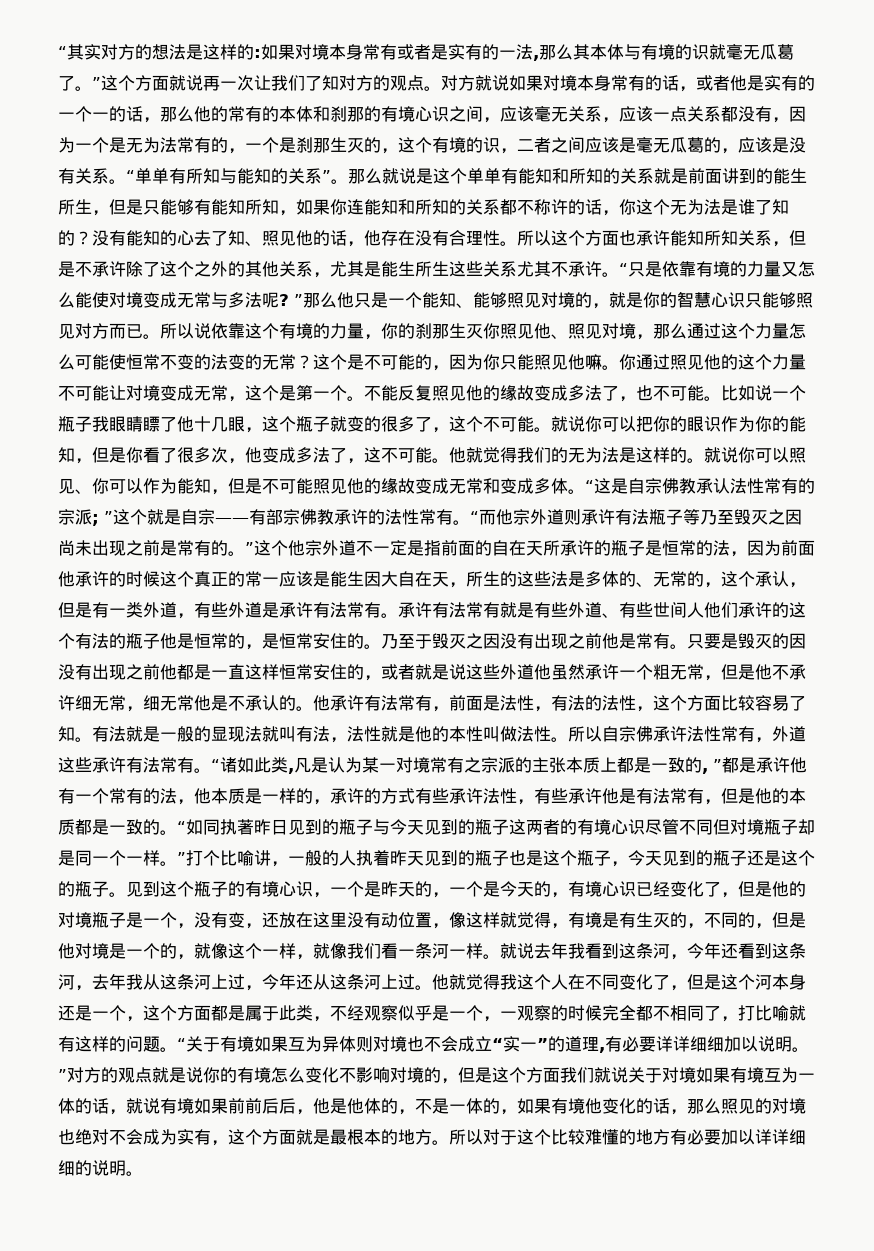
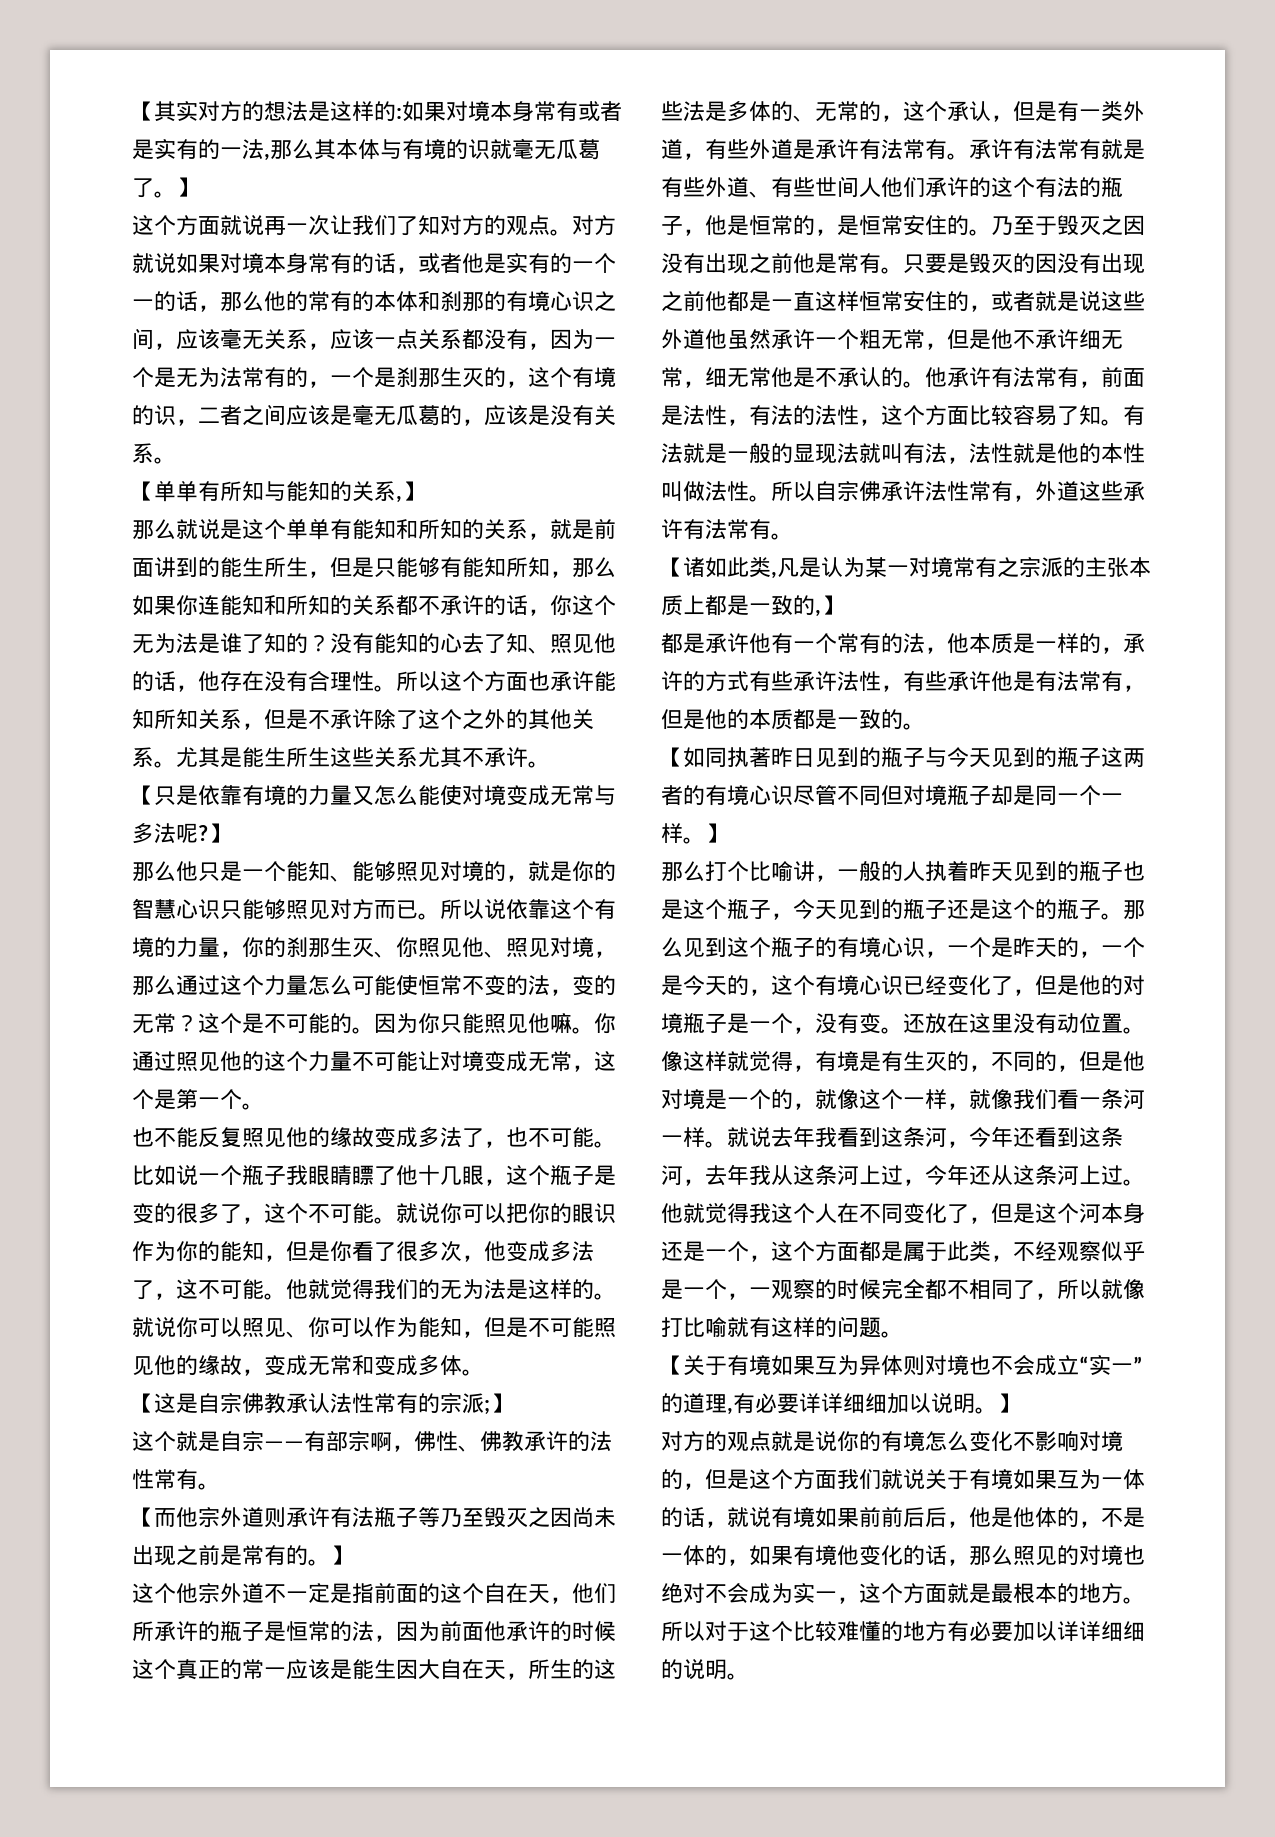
[58,46,67,58] “ -> [132,101,154,121] 【
[92,77,101,89] ” -> [176,177,198,197] 】 //
[126,170,135,182] “ -> [132,481,154,501] // 【
[322,170,348,184] ”。 -> [396,481,424,503] ,】 //
(654, 176) none -> [528,533,550,540] ，
(296, 213) none -> [572,557,616,577] 那么
[534,199,551,215] 称 -> [440,595,462,615] 承
[313,272,330,278] ， -> [154,761,176,768] 。
[619,263,628,275] “ -> [132,785,154,805] // 【
[294,294,303,306] ” -> [208,823,230,843] 】 //
(483, 331) none -> [374,951,396,958] 、
(228, 362) none -> [550,989,572,996] ，
[432,365,449,371] ， -> [352,1027,374,1034] 。
(364, 398) none -> [132,1127,154,1147] // 也
[330,416,347,432] 就 -> [594,1165,616,1185] 是
(415, 486) none -> [242,1369,264,1376] ，
[585,480,594,492] “ -> [132,1393,154,1413] // 【
[104,511,113,523] ” -> [490,1393,512,1413] 】 //
(300, 517) none -> [370,1431,480,1452] 啊，佛性、
[470,511,479,523] “ -> [132,1507,154,1527] // 【
[245,542,254,554] ” -> [330,1545,352,1565] 】 //
[492,540,543,556] 自在天 -> [440,1583,616,1604] 这个自在天，他们
(160, 641) none -> [683,229,705,236] ，
[211,759,220,771] “ -> [661,557,683,577] // 【
[713,759,722,771] ” -> [821,595,843,615] 】 //
[177,821,186,833] “ -> [661,747,683,767] // 【
[177,852,186,864] ” -> [705,823,727,843] [661,861,705,881] 】 // 那么
(126, 894) none -> [1123,900,1145,919] [661,937,683,957] 那么
(568, 895) none -> [771,975,815,995] 这个
[245,923,262,929] ， -> [881,1027,903,1034] 。
[432,923,449,929] ， -> [1123,1027,1145,1034] 。
(738, 1019) none -> [1057,1279,1145,1299] 所以就像
[177,1038,186,1050] “ -> [661,1355,683,1375] // 【
[58,1069,67,1081] ” -> [997,1393,1019,1413] 】 //
[662,1067,764,1083] 对境如果有境 -> [969,1469,1057,1490] 有境如果
[194,1129,211,1145] 有 -> [815,1591,837,1601] 一

